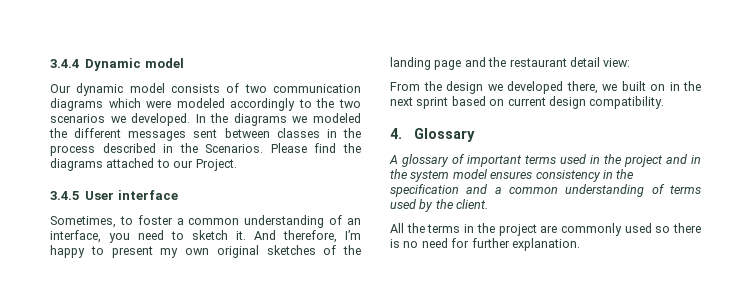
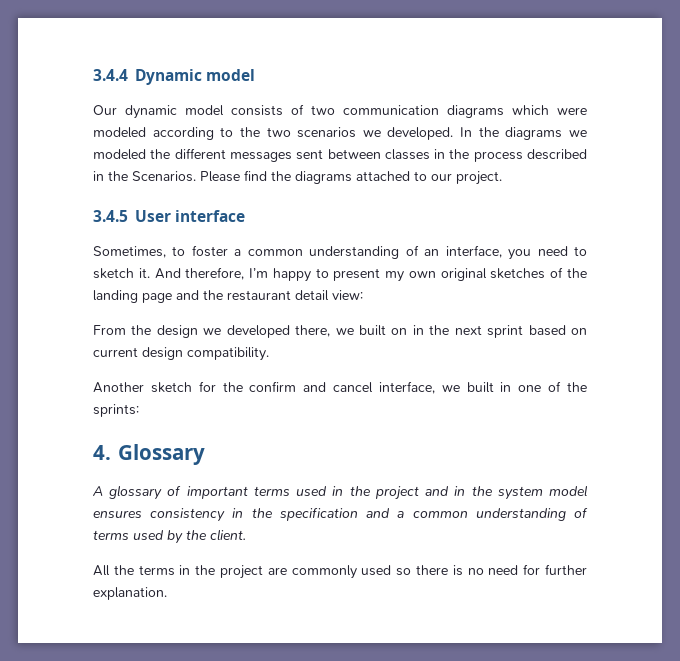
[230,98,296,111] accordingly -> [152,127,214,140] according
[195,159,237,171] Project. -> [456,171,502,185] project.
(665, 102) none -> [93,381,588,394] [93,404,139,417] // Another sketch for the confirm and cancel interface, we built in one of the sprints:

